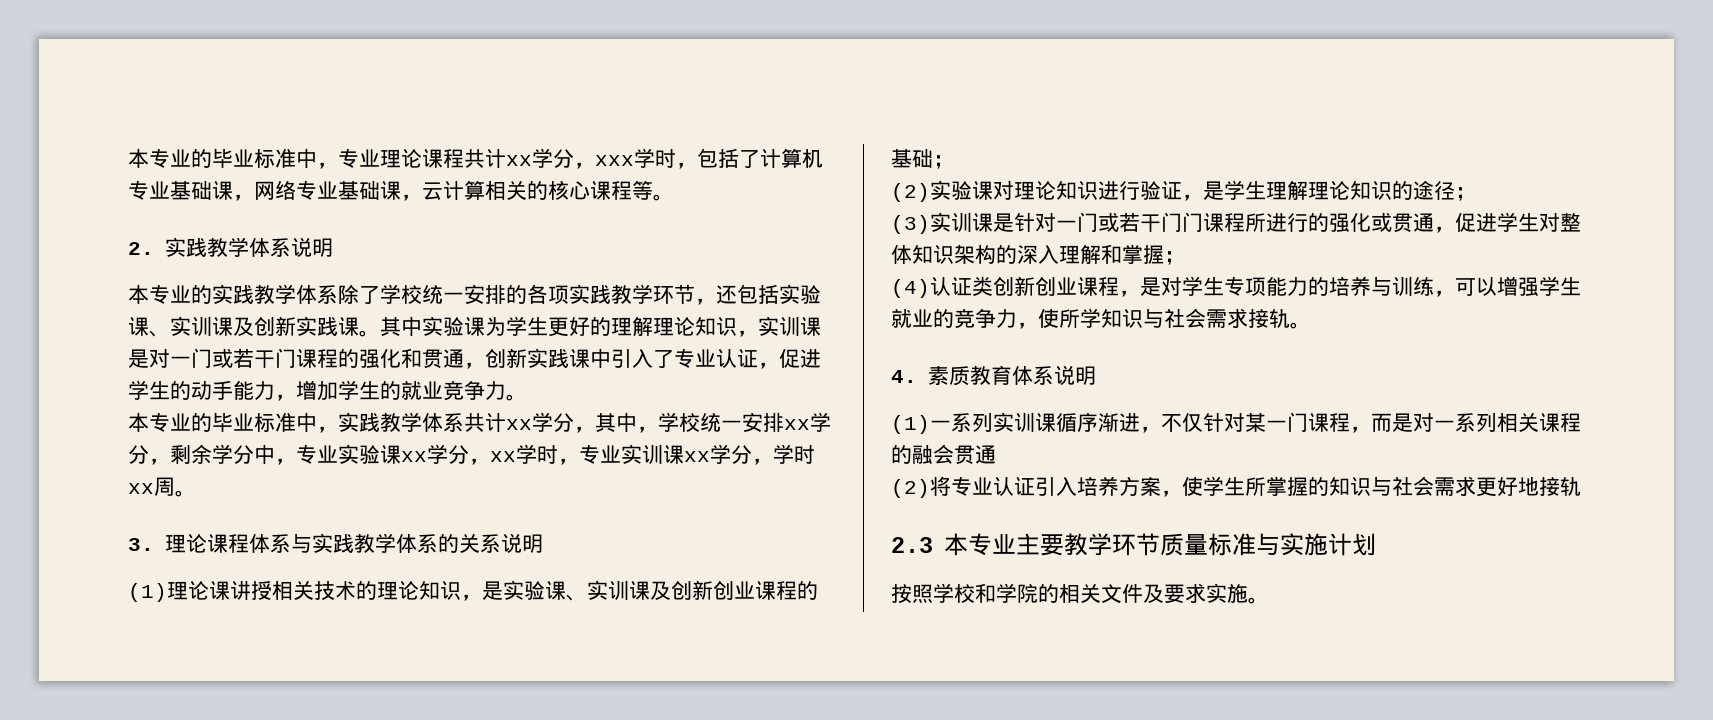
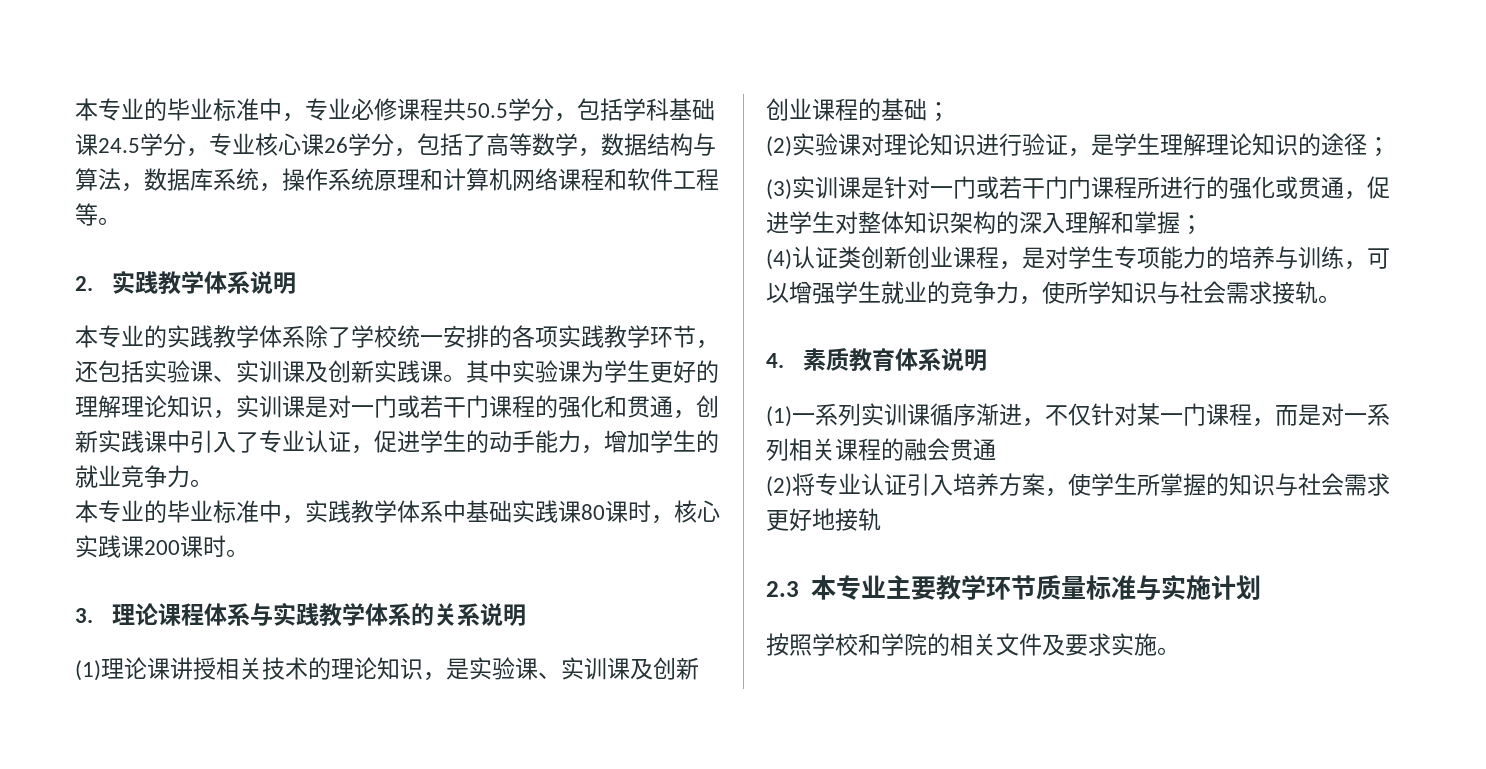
[380,148,823,169] [128,180,611,201] 理论课程共计xx学分，xxx学时，包括了计算机专业基础课，网络专业基础课，云计算相关的核心课 -> [351,98,715,122] [75,133,716,157] [75,168,696,192] 必修课程共50.5学分，包括学科基础课24.5学分，专业核心课26学分，包括了高等数学，数据结构与算法，数据库系统，操作系统原理和计算机网络课程和软件工
[464,412,831,433] [128,444,815,465] [128,477,175,496] 共计xx学分，其中，学校统一安排xx学分，剩余学分中，专业实验课xx学分，xx学时，专业实训课xx学分，学时xx周 -> [443,500,720,524] [75,535,226,558] 中基础实践课80课时，核心实践课200课时

